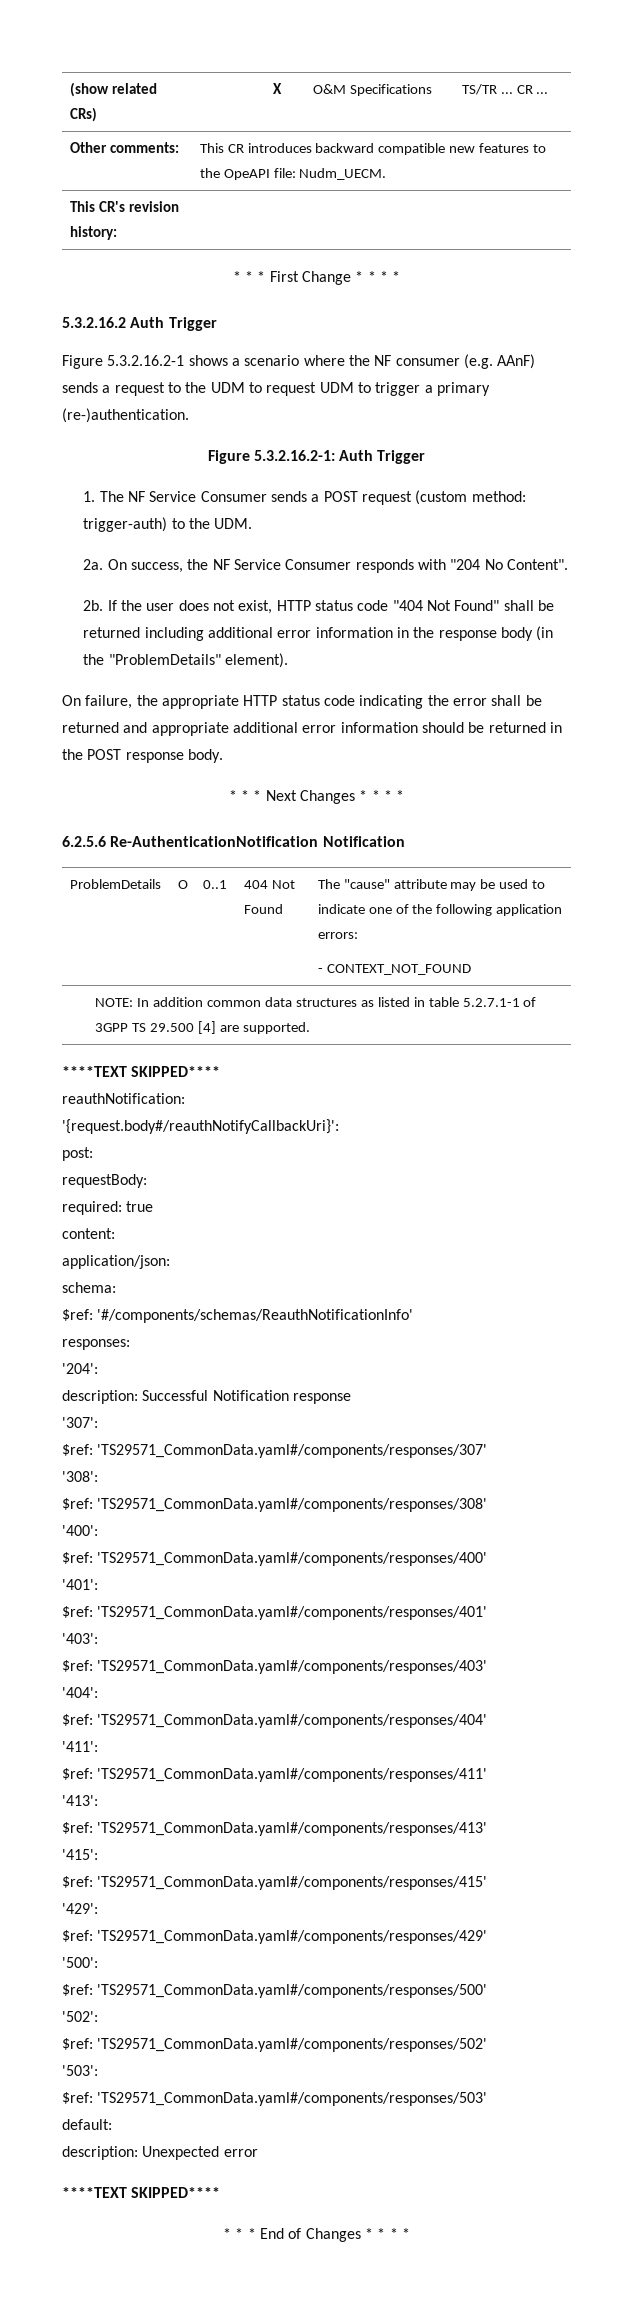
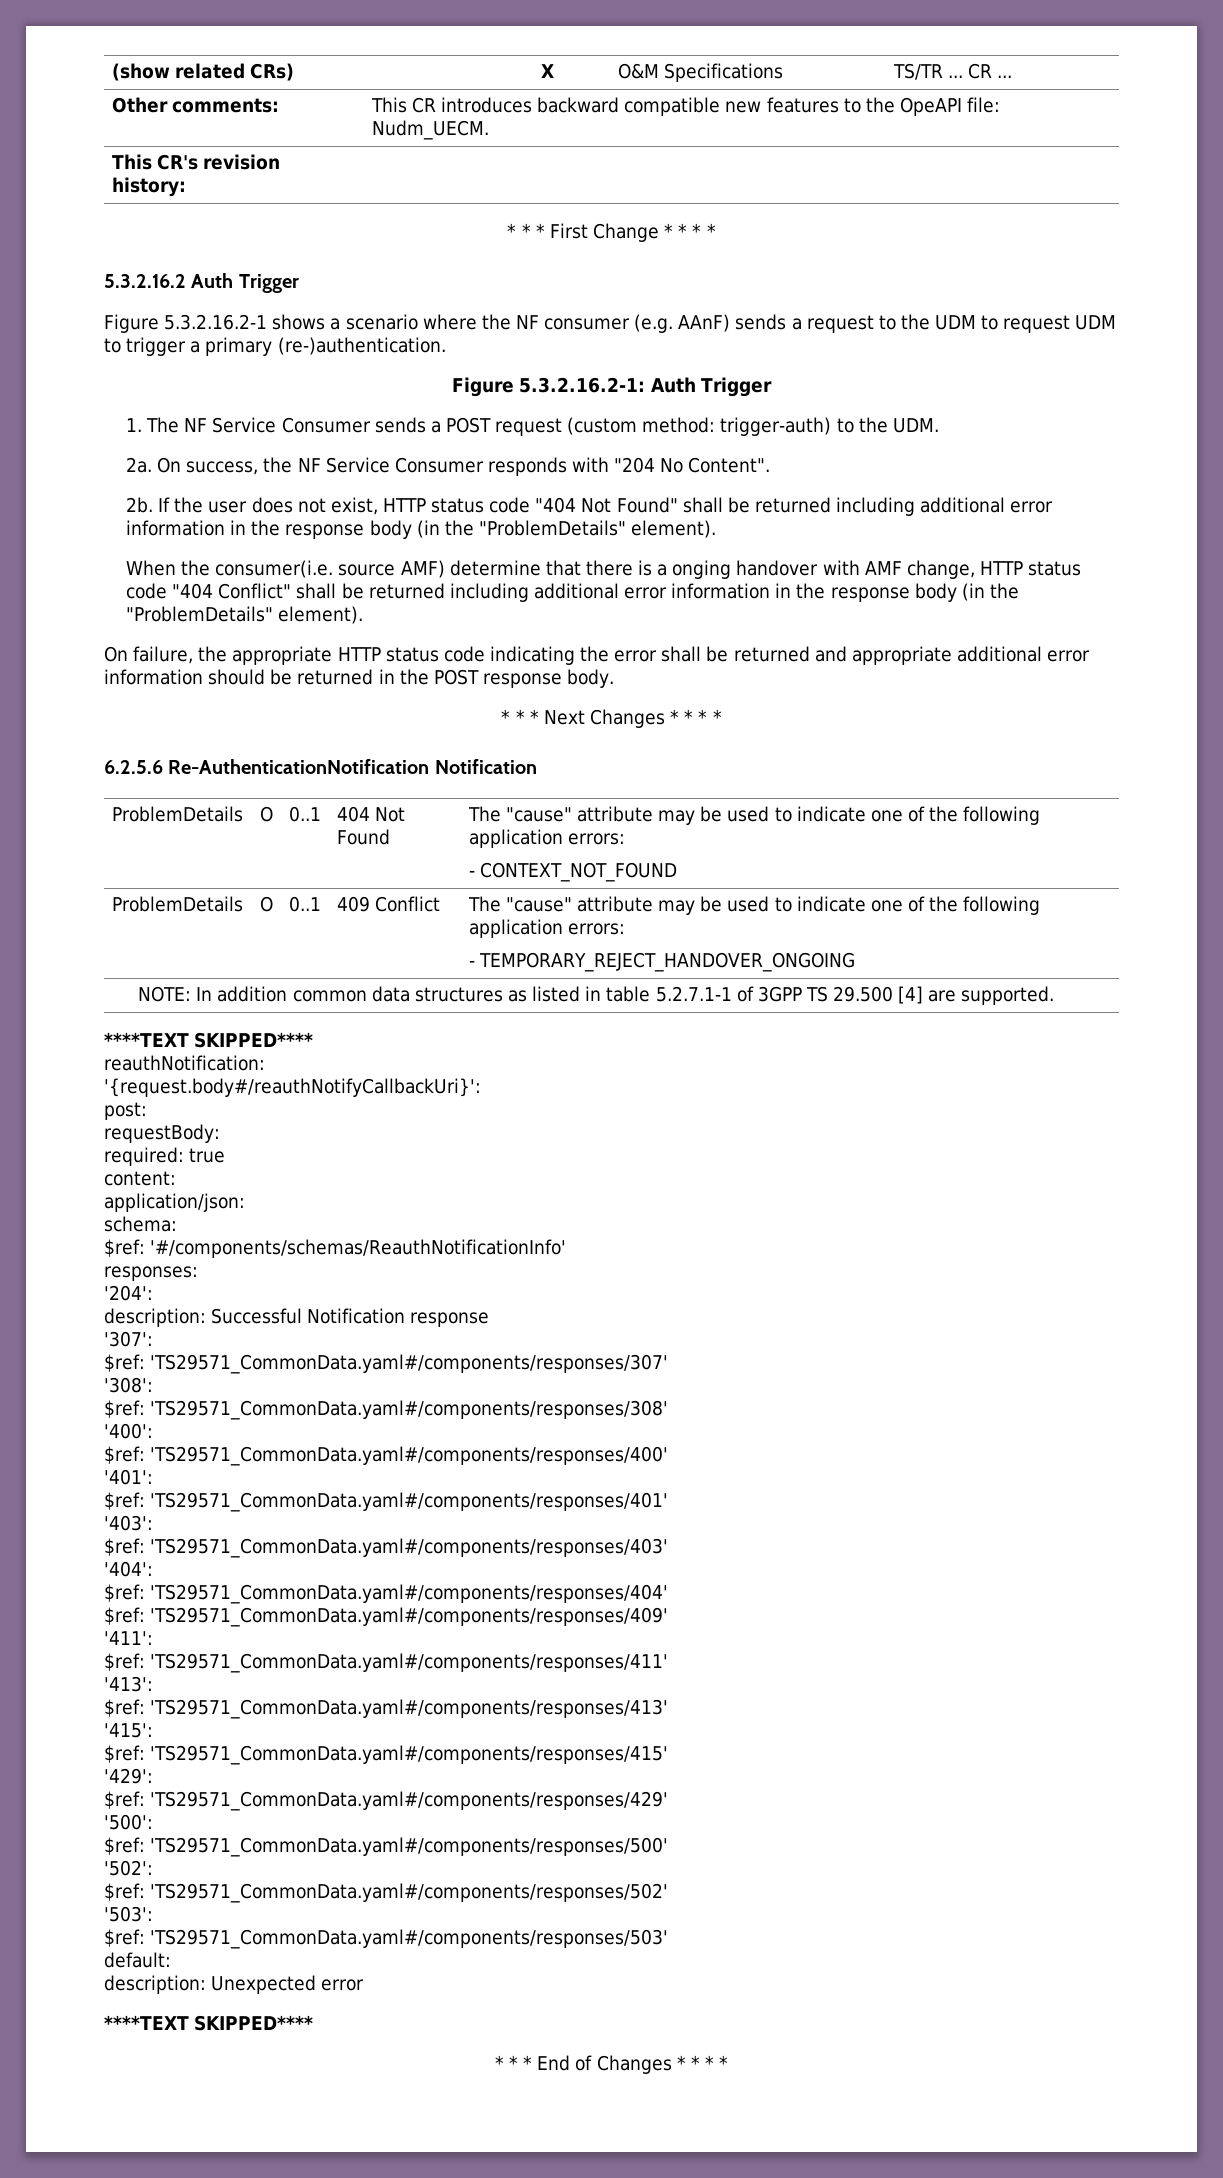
(289, 660) none -> [126,560,1082,579] [126,583,1019,602] [126,606,364,624] // When the consumer(i.e. source AMF) determine that there is a onging handover with AMF change, HTTP status code "404 Conflict" shall be returned including additional error information in the response body (in the "ProblemDetails" element).
(471, 969) none -> [111,896,243,912] [260,896,273,912] [288,896,321,912] [336,896,440,912] [467,896,1041,915] [468,919,625,938] [468,952,855,972] // ProblemDetails | O | 0..1 | 409 Conflict | The "cause" attribute may be used to indicate one of the following application errors: // - TEMPORARY_REJECT_HANDOVER_ONGOING
(488, 1721) none -> [104,1607,669,1627] // $ref: 'TS29571_CommonData.yaml#/components/responses/409'

